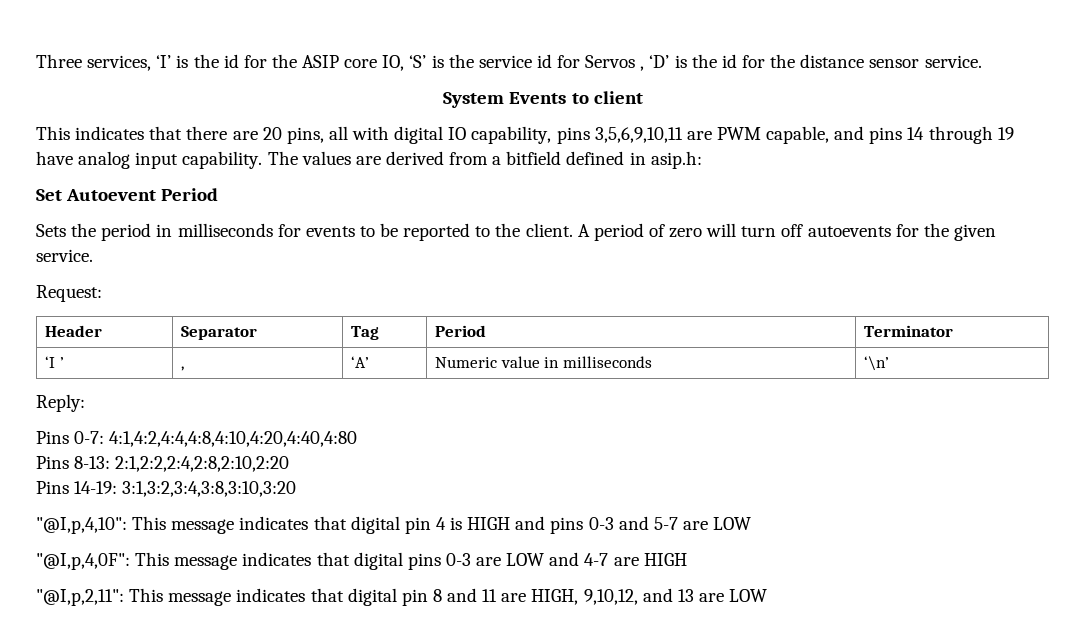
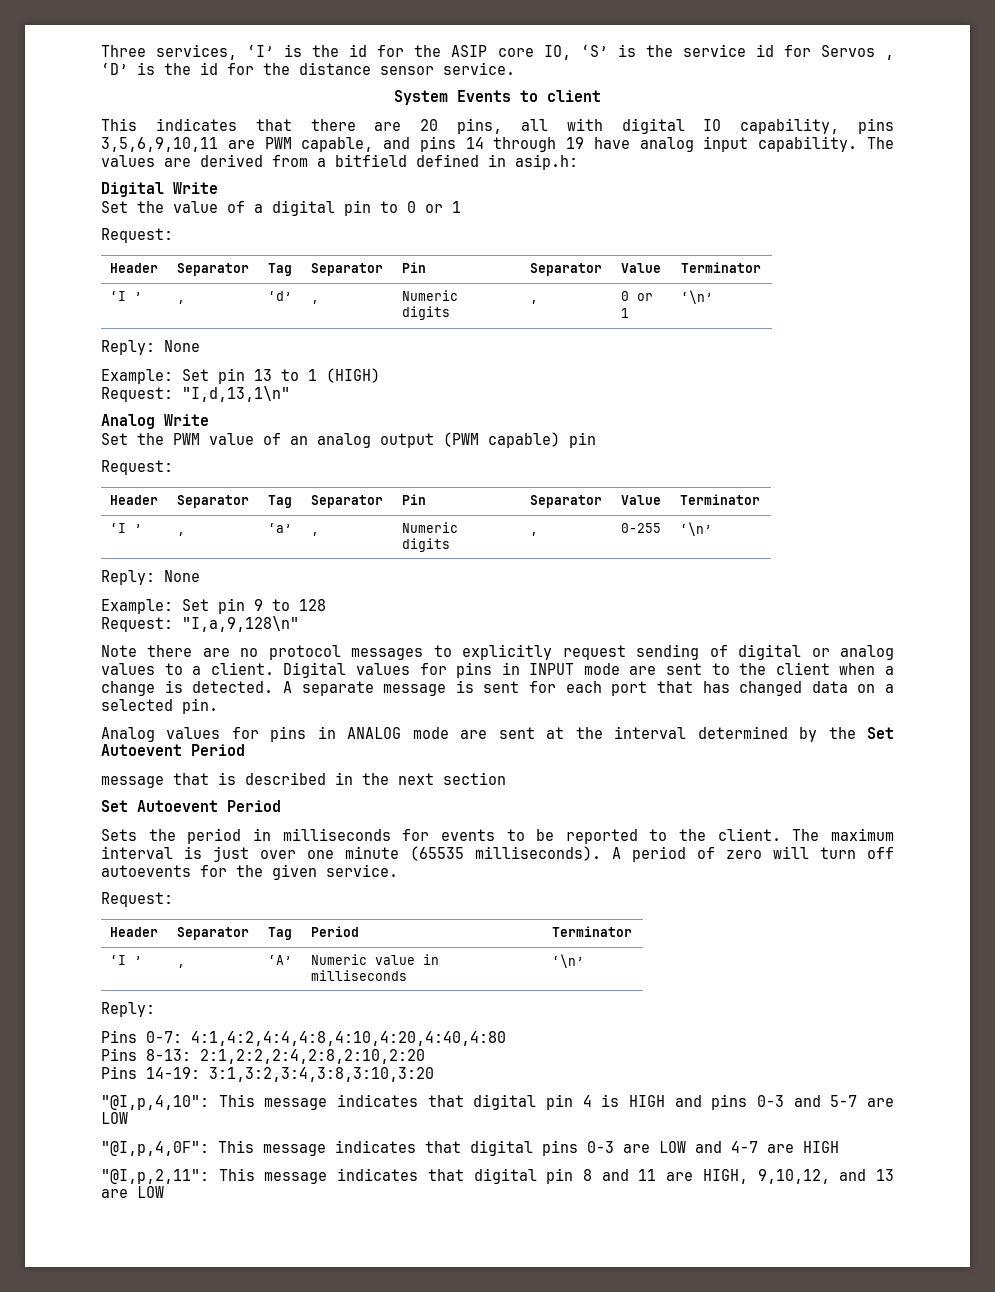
(702, 160) none -> [101,182,218,197] [101,200,461,216] [101,228,173,243] [110,263,159,273] [177,263,250,276] [268,263,293,276] [311,263,384,276] [402,262,427,273] [530,263,603,276] [621,263,662,273] [681,262,762,273] [110,291,143,301] [177,300,186,304] [268,291,293,301] [311,300,320,304] [402,290,459,301] [402,306,451,320] [530,300,539,304] [621,291,654,301] [621,308,630,318] [681,290,714,304] [101,340,200,355] [101,368,380,384] [101,386,290,402] [101,414,209,429] [101,432,596,448] [101,460,173,475] [110,495,159,505] [177,495,250,508] [268,495,293,508] [311,495,384,508] [402,494,427,505] [530,495,603,508] [621,495,662,505] [680,494,761,505] [110,523,143,533] [177,532,186,536] [268,523,293,533] [311,532,320,536] [402,522,459,533] [402,538,451,552] [530,532,539,536] [621,523,662,533] [680,522,713,536] [101,570,200,585] [101,598,326,614] [101,616,299,632] [101,644,894,660] [101,662,895,678] [101,680,894,696] [101,698,218,714] [101,726,894,742] [101,744,245,756] [101,772,506,788] // Digital Write // Set the value of a digital pin to 0 or 1 // Request: // Header | Separator | Tag | Separator | Pin | Separator | Value | Terminator // ‘I ’ | , | ‘d’ | , | Numeric digits | , | 0 or 1 | ‘\n’ // Reply: None // Example: Set pin 13 to 1 (HIGH) // Request: "I,d,13,1\n" // Analog Write // Set the PWM value of an analog output (PWM capable) pin // Request: // Header | Separator | Tag | Separator | Pin | Separator | Value | Terminator // ‘I ’ | , | ‘a’ | , | Numeric digits | , | 0-255 | ‘\n’ // Reply: None // Example: Set pin 9 to 128 // Request: "I,a,9,128\n" // Note there are no protocol messages to explicitly request sending of digital or analog values to a client. Digital values for pins in INPUT mode are sent to the client when a change is detected. A separate message is sent for each port that has changed data on a selected pin. // Analog values for pins in ANALOG mode are sent at the interval determined by the Set Autoevent Period // message that is described in the next section
(573, 230) none -> [792,828,894,841] [101,846,601,862] The maximum interval is just over one minute (65535 milliseconds).

